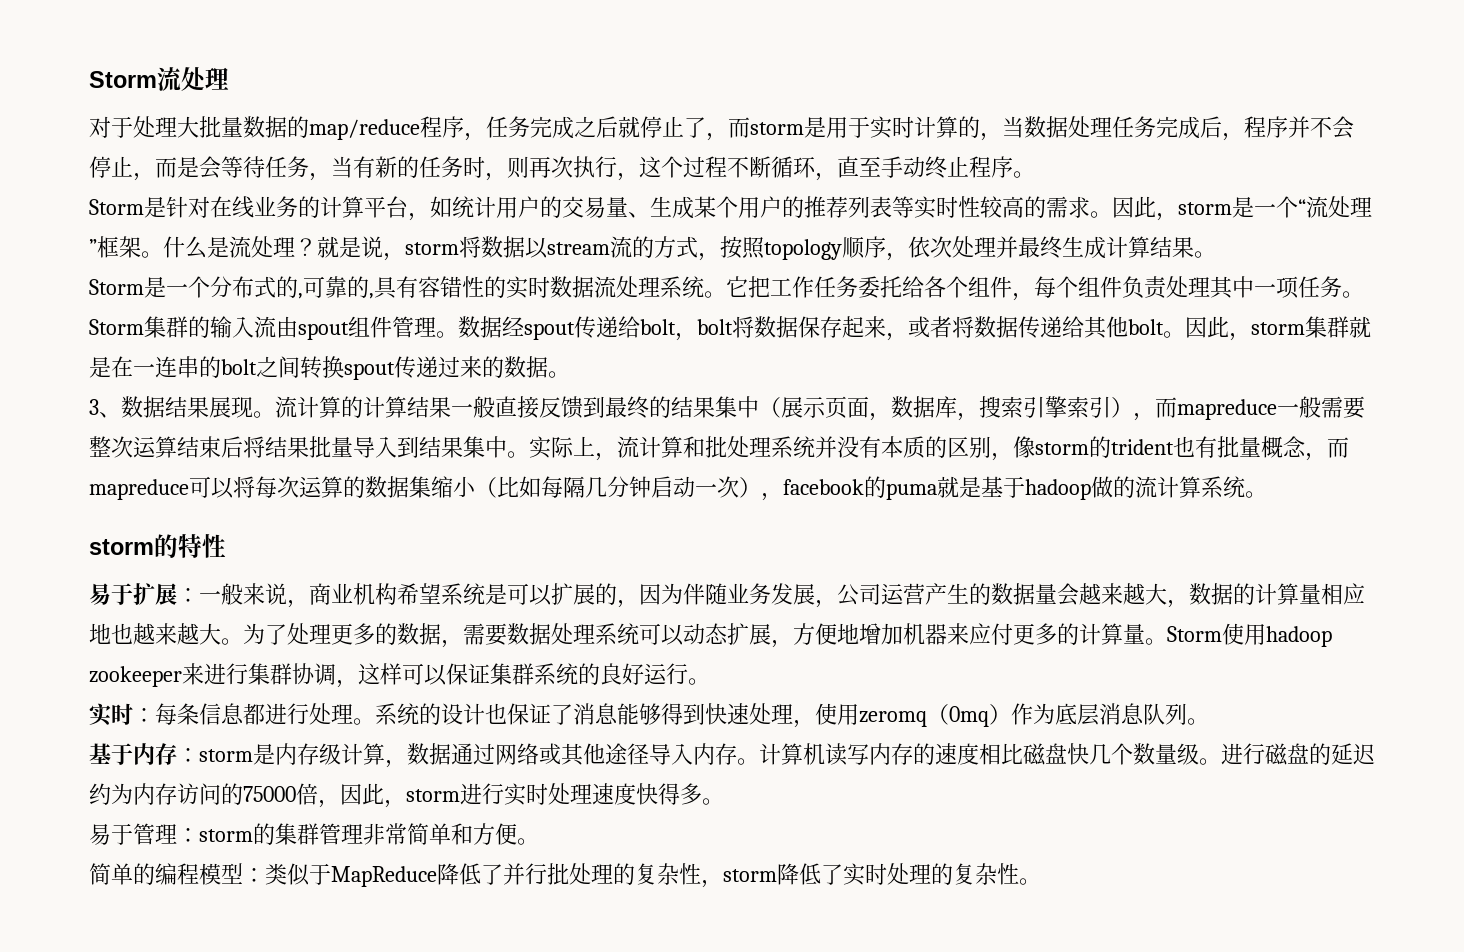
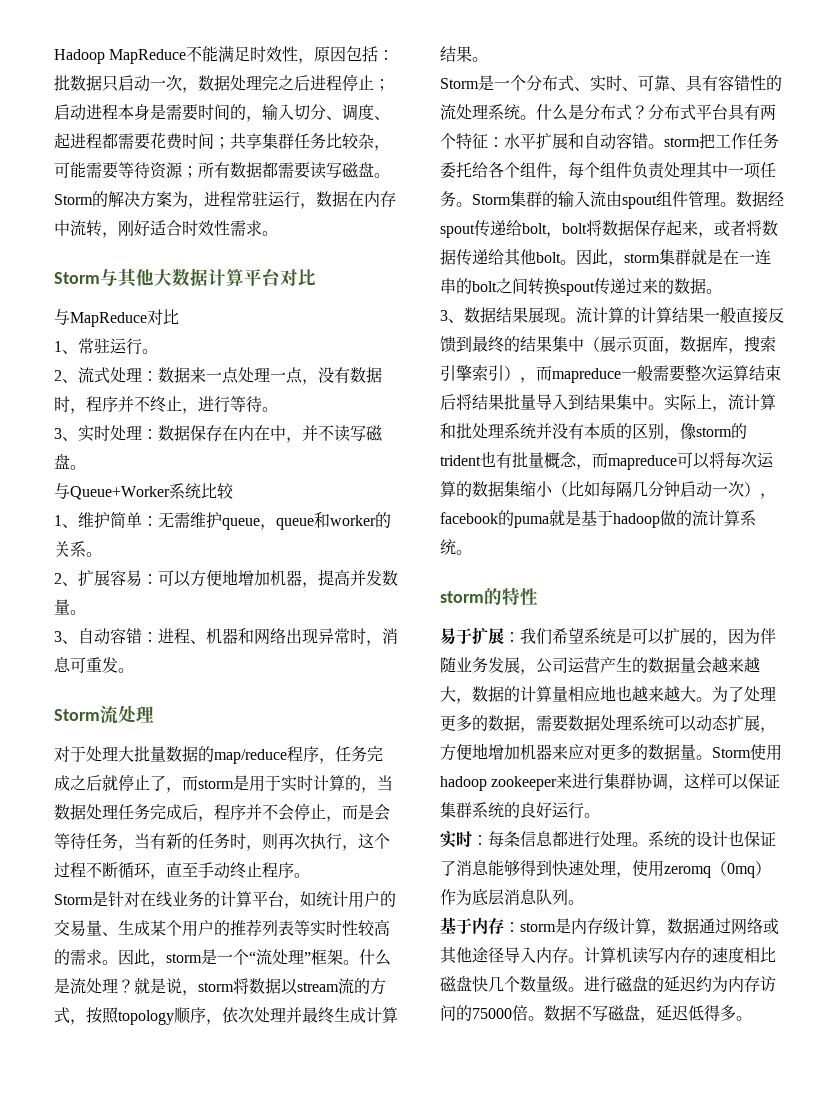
(89, 79) none -> [54,46,395,64] [54,74,390,93] [54,104,390,122] [54,132,390,151] [54,162,390,179] [54,191,396,209] [54,220,278,238] [54,268,316,288] [54,309,179,327] [54,338,158,355] [54,367,382,385] [54,396,278,414] [54,425,383,443] [54,454,86,470] [54,483,234,500] [54,512,391,530] [54,541,102,557] [54,569,398,588] [54,599,86,615] [54,628,398,646] [54,657,134,673] Hadoop MapReduce不能满足时效性，原因包括：批数据只启动一次，数据处理完之后进程停止；启动进程本身是需要时间的，输入切分、调度、起进程都需要花费时间；共享集群任务比较杂，可能需要等待资源；所有数据都需要读写磁盘。Storm的解决方案为，进程常驻运行，数据在内存中流转，刚好适合时效性需求。 // Storm与其他大数据计算平台对比 // 与MapReduce对比 // 1、常驻运行。 // 2、流式处理：数据来一点处理一点，没有数据时，程序并不终止，进行等待。 // 3、实时处理：数据保存在内在中，并不读写磁盘。 // 与Queue+Worker系统比较 // 1、维护简单：无需维护queue，queue和worker的关系。 // 2、扩展容易：可以方便地增加机器，提高并发数量。 // 3、自动容错：进程、机器和网络出现异常时，消息可重发。 //
[276,276,374,299] 的,可靠的, -> [574,75,686,92] 、实时、可靠、
[506,276,594,299] 实时数据 -> (782, 83) none
[726,276,748,297] 它 -> [536,104,776,121] [440,133,700,150] 什么是分布式？分布式平台具有两个特征：水平扩展和自动容错。storm
[199,583,397,608] 一般来说，商业机构 -> [520,628,552,645] 我们
[991,623,1123,645] 付更多的计算 -> [584,744,680,760] 对更多的数据
[318,783,724,808] [89,823,539,845] [89,863,1019,888] ，因此，storm进行实时处理速度快得多。 // 易于管理：storm的集群管理非常简单和方便。 // 简单的编程模型：类似于MapReduce降低了并行批处理的复杂性，storm降低了实时处理的复杂性 -> [528,1005,736,1023] 。数据不写磁盘，延迟低得多

